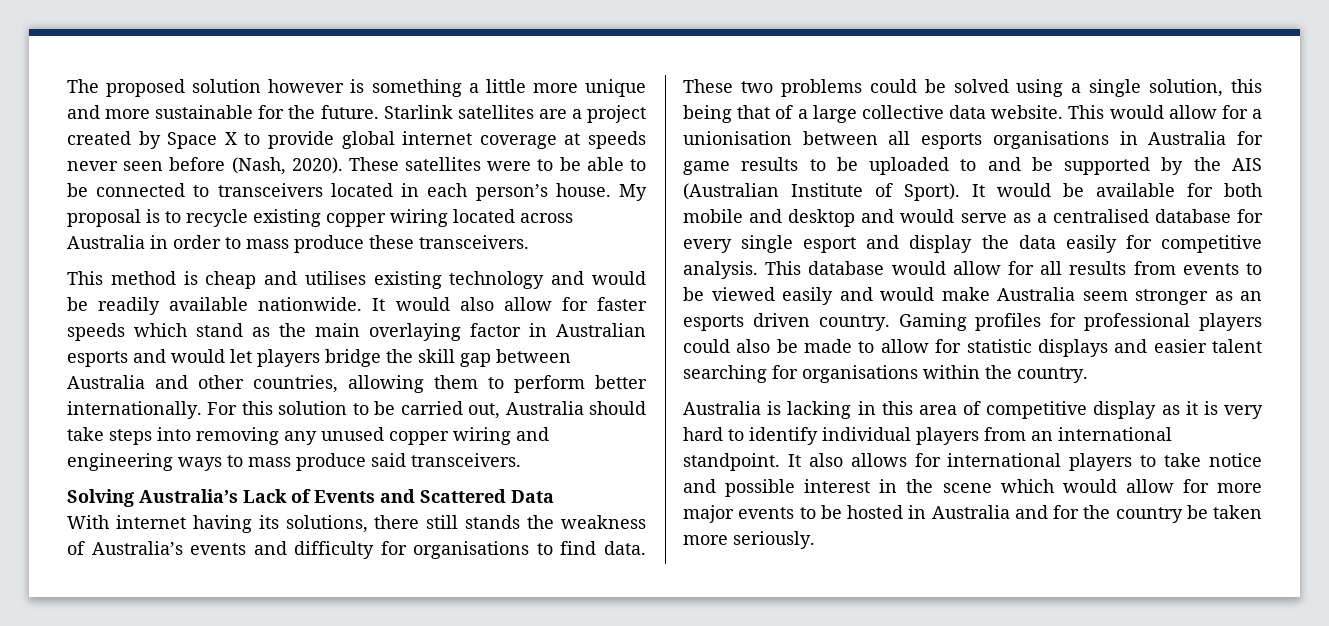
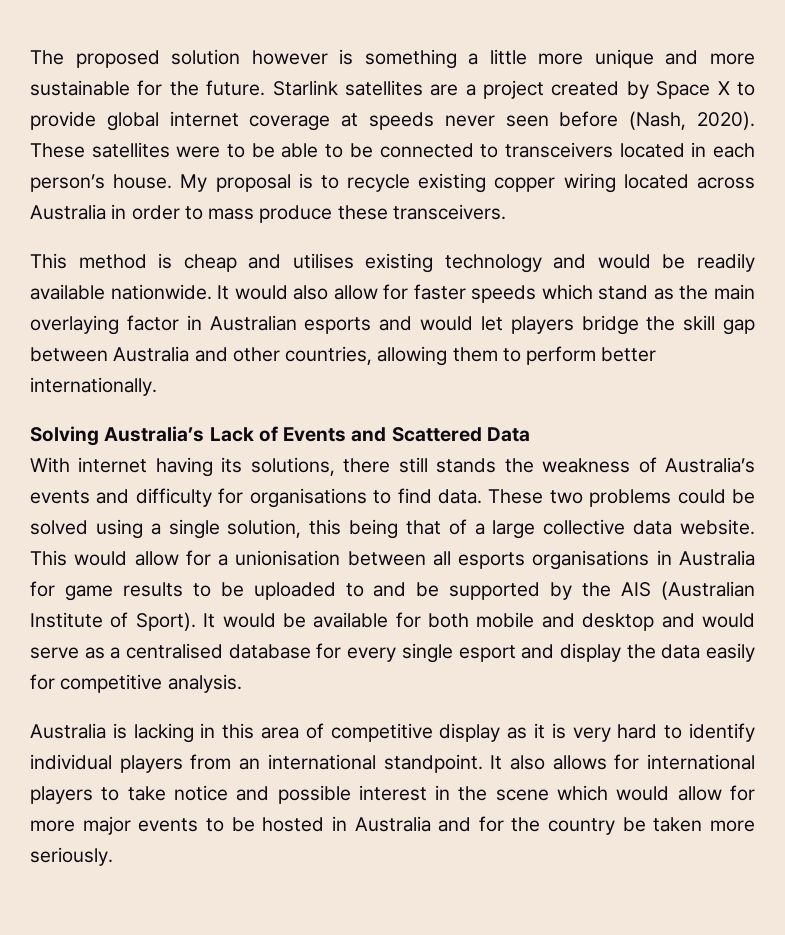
[207,401,647,419] [67,427,549,445] [67,453,521,471] For this solution to be carried out, Australia should take steps into removing any unused copper wiring and engineering ways to mass produce said transceivers. -> (157, 386) none
[765,261,1262,275] [683,287,1262,305] [683,313,1262,331] [683,339,1262,357] [683,365,1088,383] This database would allow for all results from events to be viewed easily and would make Australia seem stronger as an esports driven country. Gaming profiles for professional players could also be made to allow for statistic displays and easier talent searching for organisations within the country. -> (242, 683) none

